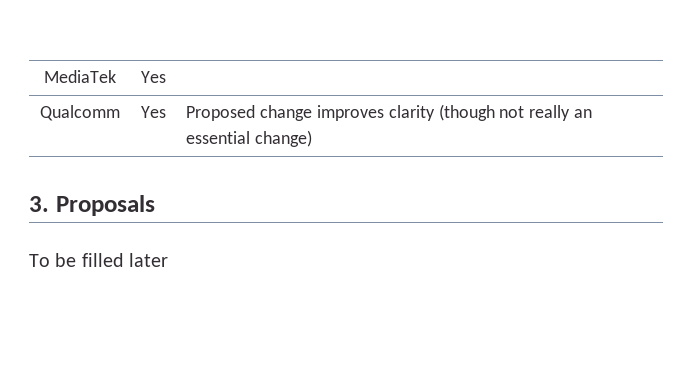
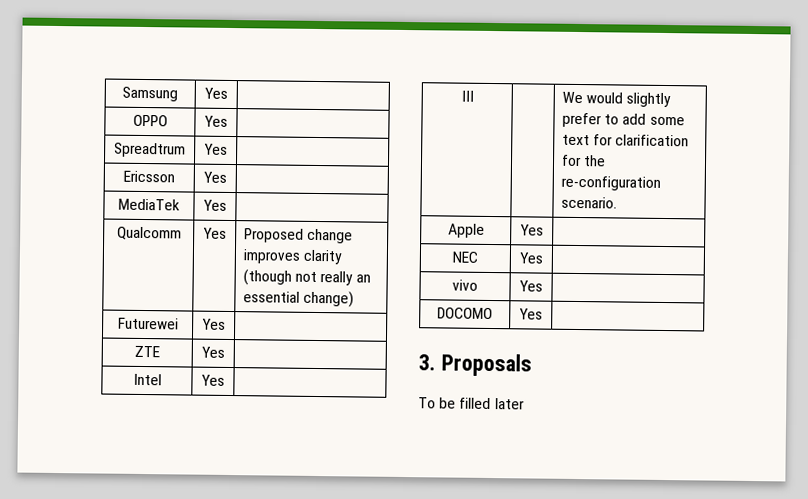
(44, 76) none -> [122,86,178,102] [204,87,228,99] [132,114,168,127] [204,115,228,127] [114,142,186,158] [204,143,228,155] [123,170,175,183] [203,171,227,183] Samsung | Yes | // OPPO | Yes | // Spreadtrum | Yes | // Ericsson | Yes | //
(312, 138) none -> [117,317,179,330] [202,318,226,330] [134,345,160,358] [201,346,225,358] [132,373,162,386] [201,374,225,386] [460,90,474,102] [562,91,672,108] [562,112,685,128] [562,134,690,147] [561,154,607,167] [561,175,662,191] [561,196,618,209] [447,223,485,238] [520,224,544,236] [452,251,478,263] [519,252,543,264] [452,279,478,291] [519,280,543,292] [437,307,493,320] [519,308,543,320] // Futurewei | Yes | // ZTE | Yes | // Intel | Yes | // III | | We would slightly prefer to add some text for clarification for the re-configuration scenario. // Apple | Yes | // NEC | Yes | // vivo | Yes | // DOCOMO | Yes |

